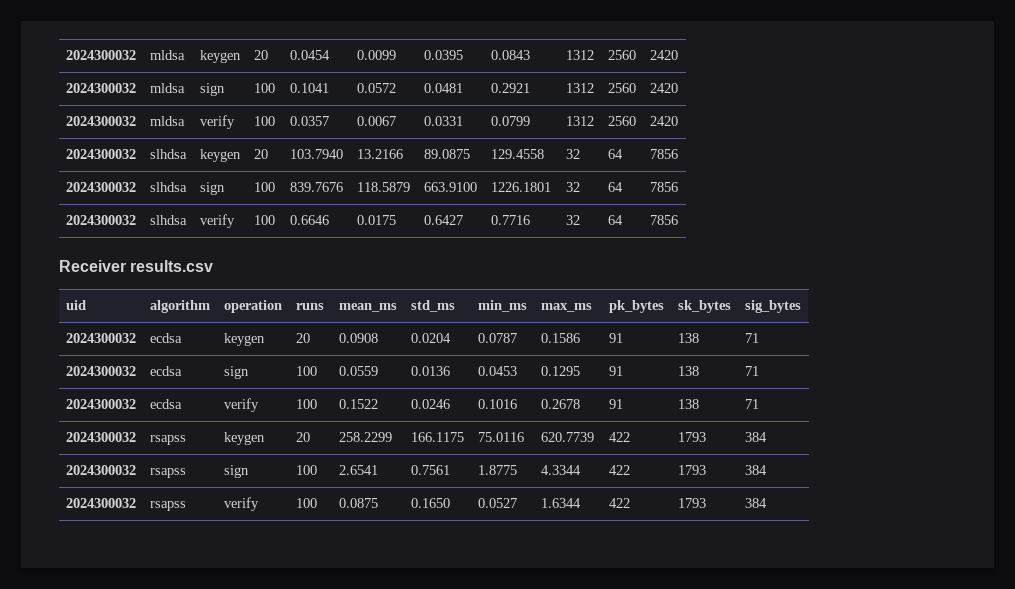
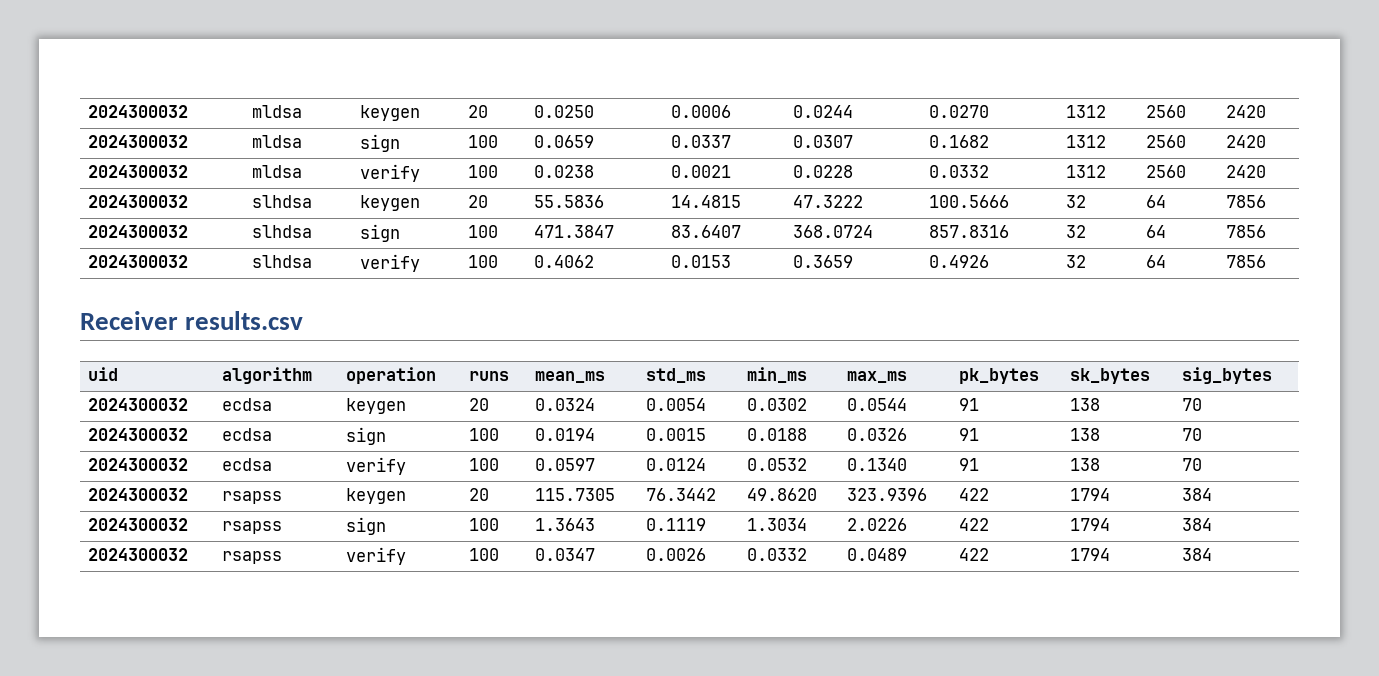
[289,50,330,60] [356,50,396,60] [423,50,463,60] [490,50,530,60] 0.0454 | 0.0099 | 0.0395 | 0.0843 -> [533,105,594,118] [670,105,731,118] [792,105,853,118] [928,105,989,118] 0.0250 | 0.0006 | 0.0244 | 0.0270
[289,83,329,93] [356,83,396,93] [423,83,463,93] [490,83,530,93] 0.1041 | 0.0572 | 0.0481 | 0.2921 -> [533,135,594,148] [670,135,731,148] [792,135,853,148] [928,135,989,148] 0.0659 | 0.0337 | 0.0307 | 0.1682
[289,116,329,126] [356,116,396,126] [423,116,463,126] [490,116,530,126] 0.0357 | 0.0067 | 0.0331 | 0.0799 -> [533,165,594,178] [670,165,731,178] [792,165,853,178] [928,165,989,178] 0.0238 | 0.0021 | 0.0228 | 0.0332
[289,149,343,159] [356,149,403,159] [423,149,470,159] [490,149,544,159] 103.7940 | 13.2166 | 89.0875 | 129.4558 -> [533,195,604,208] [670,195,741,208] [792,195,863,208] [928,195,1009,208] 55.5836 | 14.4815 | 47.3222 | 100.5666
[289,182,343,192] [356,182,410,192] [423,182,477,192] [490,182,551,192] 839.7676 | 118.5879 | 663.9100 | 1226.1801 -> [533,225,614,238] [670,225,741,238] [792,225,873,238] [928,225,1009,238] 471.3847 | 83.6407 | 368.0724 | 857.8316
[289,215,329,225] [356,215,396,225] [423,215,463,225] [490,215,530,225] 0.6646 | 0.0175 | 0.6427 | 0.7716 -> [533,255,594,268] [670,255,731,268] [792,255,853,268] [928,255,989,268] 0.4062 | 0.0153 | 0.3659 | 0.4926
[338,333,378,343] [410,333,451,343] [477,333,517,343] [540,333,580,343] [608,333,623,343] [677,333,699,343] [744,333,759,343] 0.0908 | 0.0204 | 0.0787 | 0.1586 | 91 | 138 | 71 -> [534,398,595,411] [645,398,706,411] [746,398,807,411] [846,398,907,411] [958,398,979,411] [1069,398,1100,411] [1181,398,1202,411] 0.0324 | 0.0054 | 0.0302 | 0.0544 | 91 | 138 | 70
[338,366,378,376] [410,366,450,376] [477,366,517,376] [540,366,580,376] [608,366,623,376] [677,366,699,376] [744,366,759,376] 0.0559 | 0.0136 | 0.0453 | 0.1295 | 91 | 138 | 71 -> [534,428,595,441] [645,428,706,441] [746,428,807,441] [846,428,907,441] [958,428,979,441] [1069,428,1100,441] [1181,428,1202,441] 0.0194 | 0.0015 | 0.0188 | 0.0326 | 91 | 138 | 70
[338,399,378,409] [410,399,450,409] [477,399,517,409] [540,399,580,409] [608,399,623,409] [677,399,699,409] [744,399,759,409] 0.1522 | 0.0246 | 0.1016 | 0.2678 | 91 | 138 | 71 -> [534,458,595,471] [645,458,706,471] [746,458,807,471] [846,458,907,471] [958,458,979,471] [1069,458,1100,471] [1181,458,1202,471] 0.0597 | 0.0124 | 0.0532 | 0.1340 | 91 | 138 | 70
[338,432,392,442] [410,432,464,442] [477,432,524,442] [540,432,594,442] [608,432,630,442] [677,432,706,442] 258.2299 | 166.1175 | 75.0116 | 620.7739 | 422 | 1793 -> [534,488,615,501] [645,488,716,501] [746,488,817,501] [846,488,927,501] [958,488,989,501] [1069,488,1110,501] 115.7305 | 76.3442 | 49.8620 | 323.9396 | 422 | 1794
[338,465,378,475] [410,465,450,475] [477,465,517,475] [540,465,581,475] [608,465,630,475] [677,465,706,475] 2.6541 | 0.7561 | 1.8775 | 4.3344 | 422 | 1793 -> [534,518,595,531] [645,518,706,531] [746,518,807,531] [846,518,907,531] [958,518,989,531] [1069,518,1110,531] 1.3643 | 0.1119 | 1.3034 | 2.0226 | 422 | 1794
[338,498,378,508] [410,498,450,508] [477,498,517,508] [540,498,581,508] [608,498,630,508] [677,498,706,508] 0.0875 | 0.1650 | 0.0527 | 1.6344 | 422 | 1793 -> [534,548,595,561] [645,548,706,561] [746,548,807,561] [846,548,907,561] [958,548,989,561] [1069,548,1110,561] 0.0347 | 0.0026 | 0.0332 | 0.0489 | 422 | 1794

